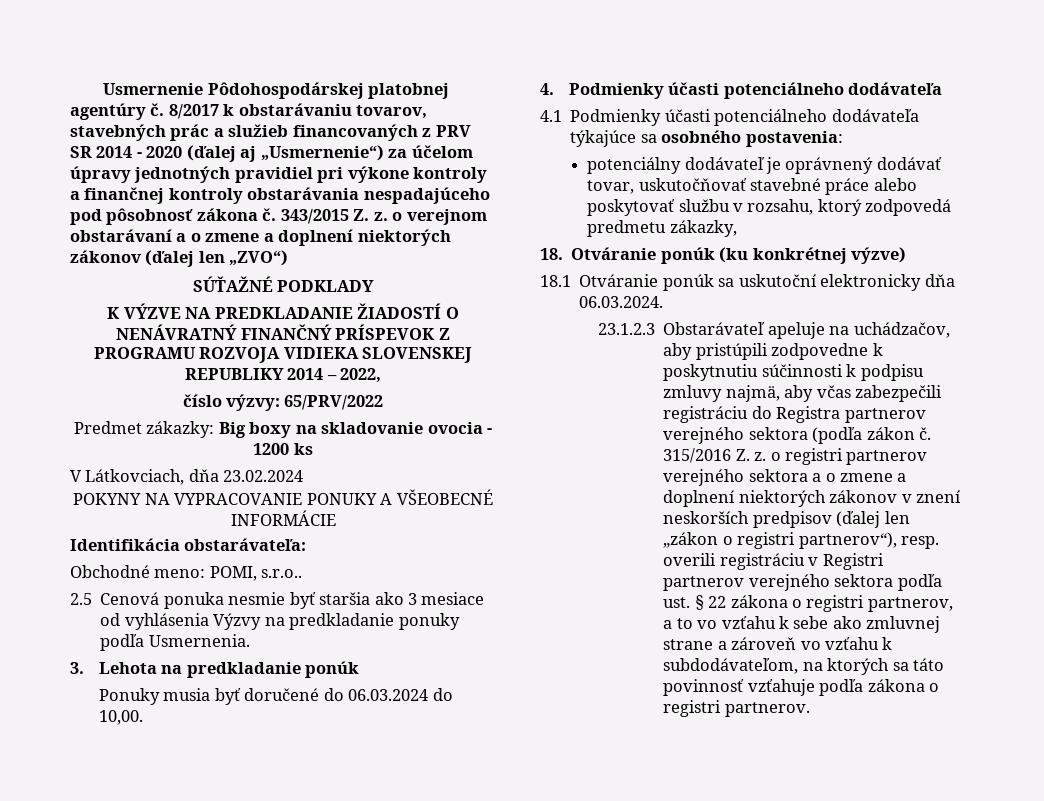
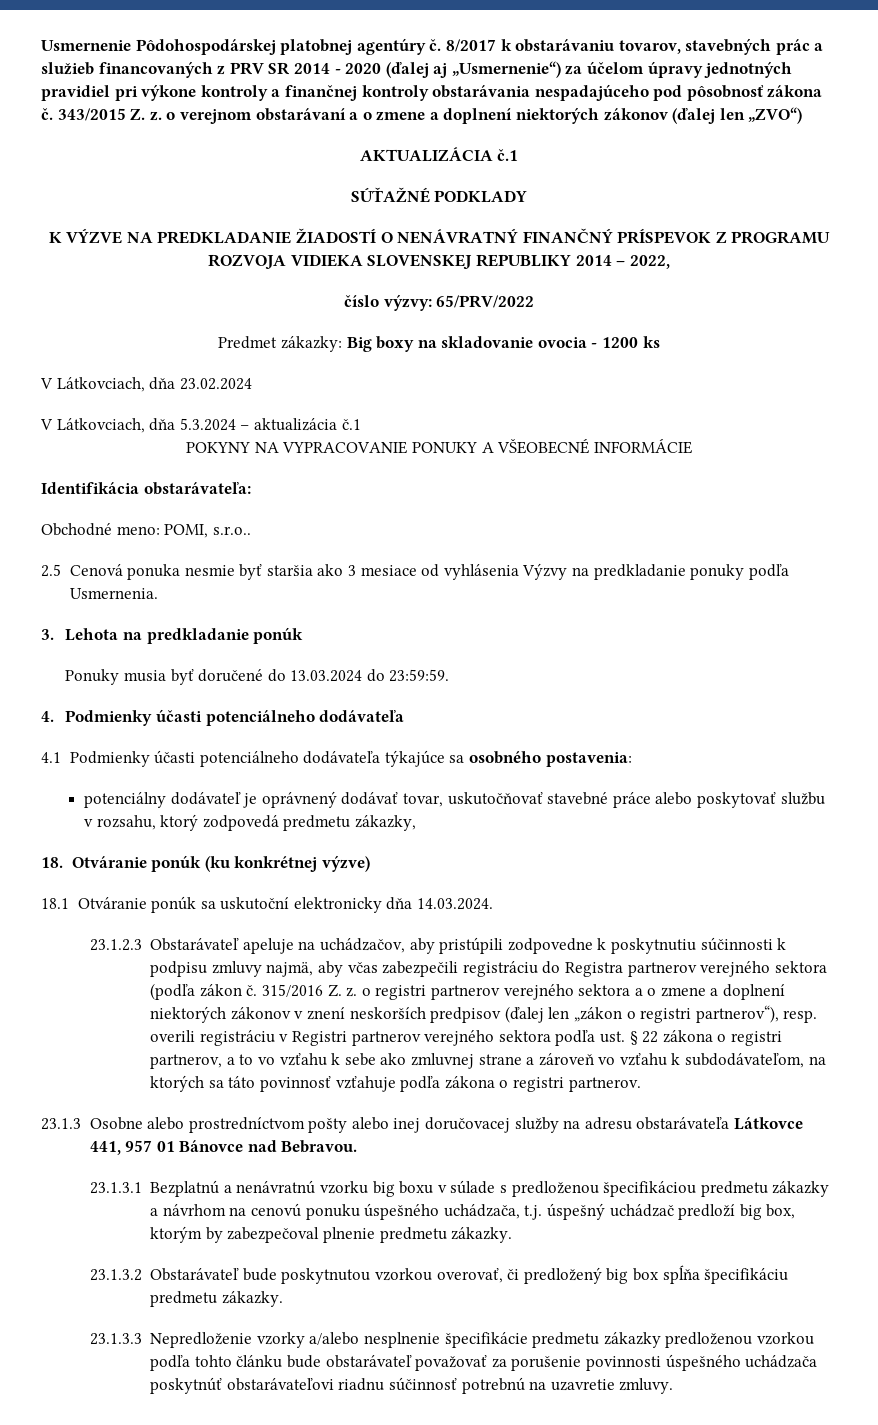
(289, 258) none -> [359,147,519,162] // AKTUALIZÁCIA č.1
(304, 476) none -> [40,418,361,433] // V Látkovciach, dňa 5.3.2024 – aktualizácia č.1
[348,688,453,701] [98,710,143,725] 06.03.2024 do 10,00. -> [290,669,450,682] 13.03.2024 do 23:59:59.
[579,296,664,308] 06.03.2024. -> [417,898,494,910] 14.03.2024.
(810, 709) none -> [41,1117,803,1133] [89,1140,358,1155] [89,1180,830,1197] [150,1203,796,1220] [150,1226,513,1243] [89,1265,789,1284] [150,1291,283,1307] [89,1332,814,1348] [150,1354,818,1371] [150,1377,674,1394] // 23.1.3 Osobne alebo prostredníctvom pošty alebo inej doručovacej služby na adresu obstarávateľa Látkovce 441, 957 01 Bánovce nad Bebravou. // 23.1.3.1 Bezplatnú a nenávratnú vzorku big boxu v súlade s predloženou špecifikáciou predmetu zákazky a návrhom na cenovú ponuku úspešného uchádzača, t.j. úspešný uchádzač predloží big box, ktorým by zabezpečoval plnenie predmetu zákazky. // 23.1.3.2 Obstarávateľ bude poskytnutou vzorkou overovať, či predložený big box spĺňa špecifikáciu predmetu zákazky. // 23.1.3.3 Nepredloženie vzorky a/alebo nesplnenie špecifikácie predmetu zákazky predloženou vzorkou podľa tohto článku bude obstarávateľ považovať za porušenie povinnosti úspešného uchádzača poskytnúť obstarávateľovi riadnu súčinnosť potrebnú na uzavretie zmluvy.

